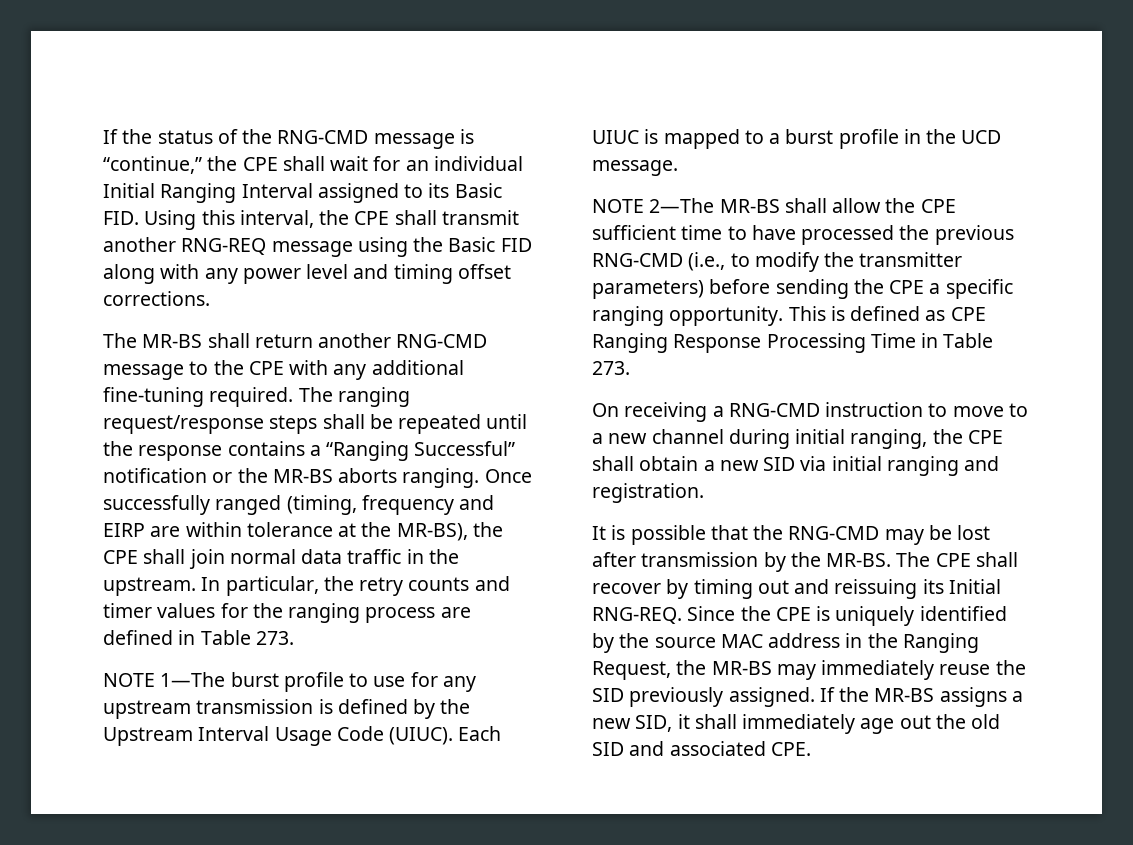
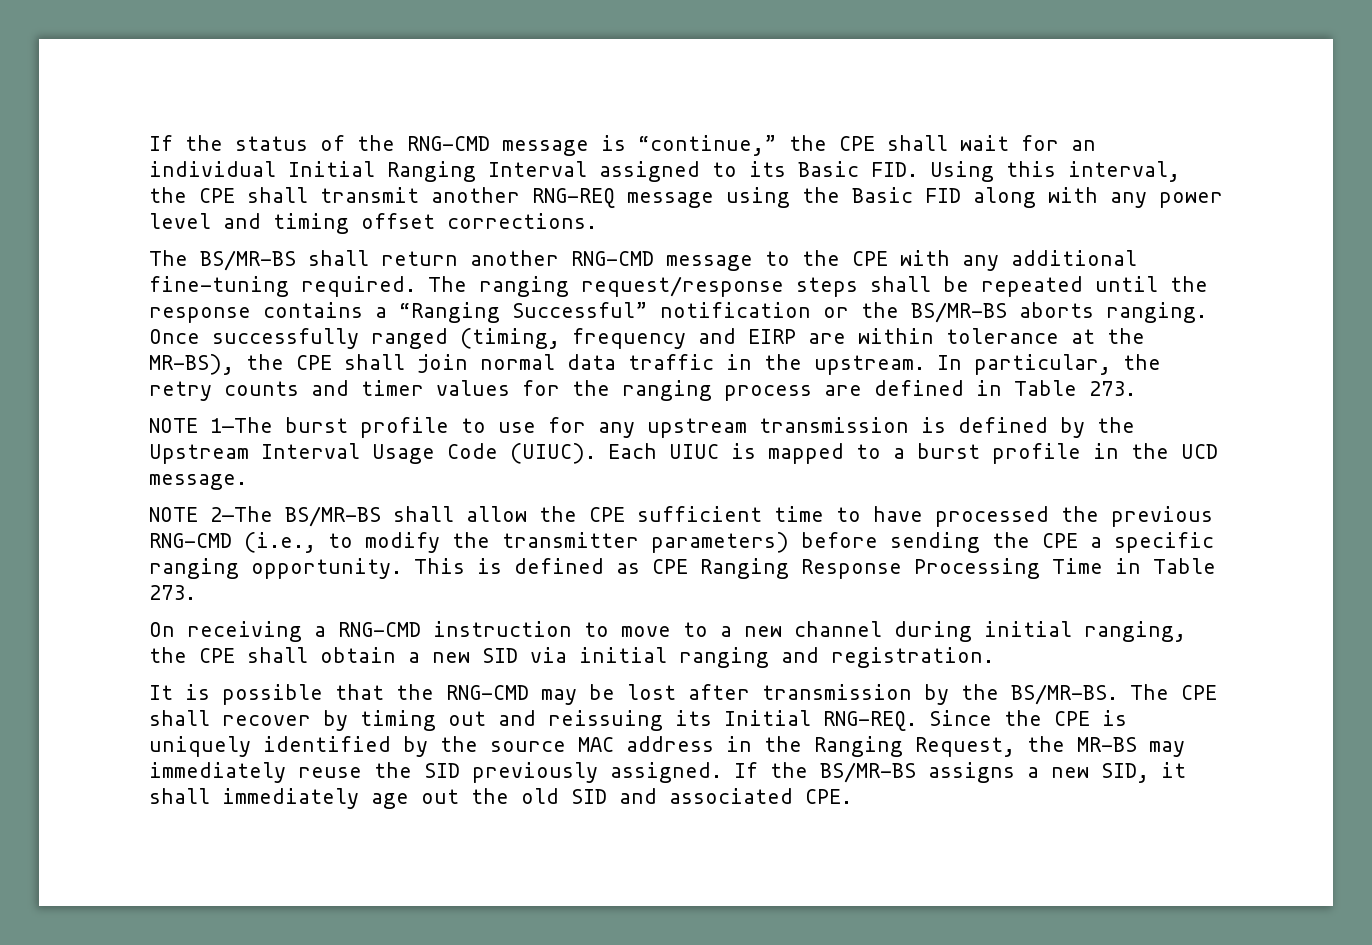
[142,334,203,348] MR-BS -> [200,250,296,271] BS/MR-BS
[272,469,333,483] MR-BS -> [911,302,1007,323] BS/MR-BS
[719,199,780,213] MR-BS -> [285,506,381,527] BS/MR-BS
[826,553,892,567] MR-BS. -> [1011,684,1118,705] BS/MR-BS.
[874,688,935,702] MR-BS -> [820,762,916,783] BS/MR-BS

